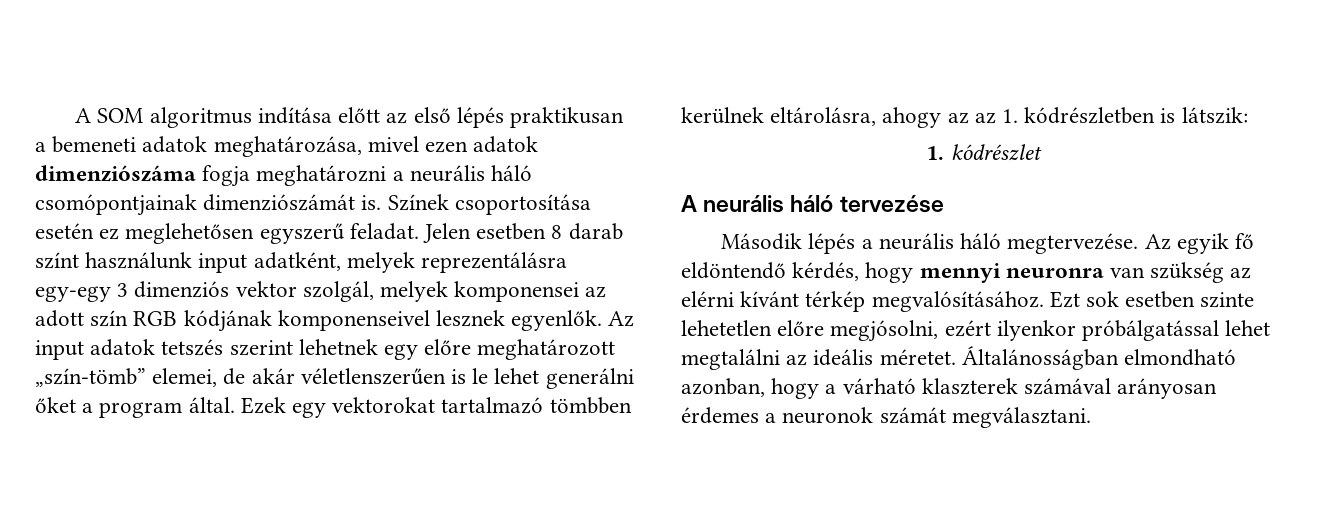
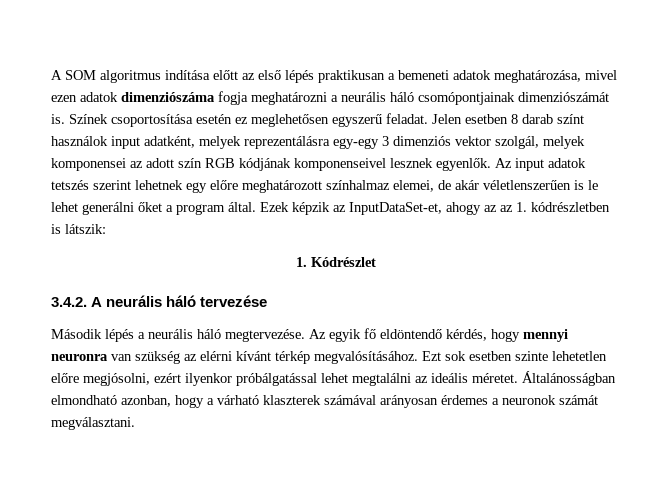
[85,252,193,269] használunk -> [51,136,108,146] használok
[35,368,146,387] „szín-tömb” -> [326,180,390,190] színhalmaz
[292,397,632,418] [681,107,877,126] egy vektorokat tartalmazó tömbben kerülnek eltárolásra, -> [292,202,442,215] képzik az InputDataSet-et,
[950,144,1042,161] kódrészlet // -> [311,257,376,267] [51,297,87,307] Kódrészlet // 3.4.2.

